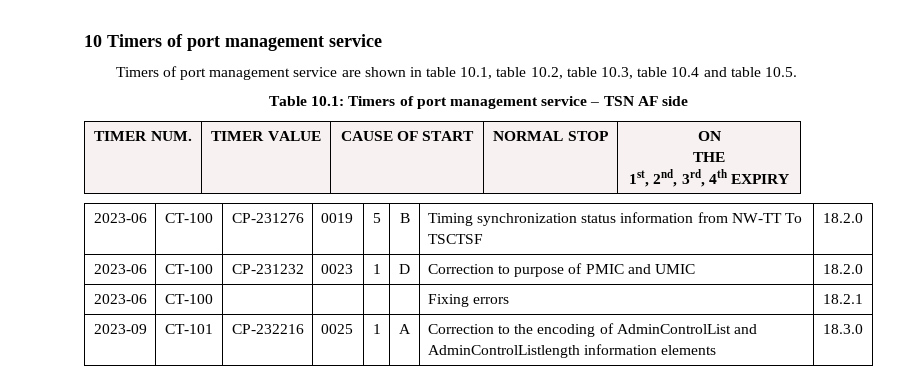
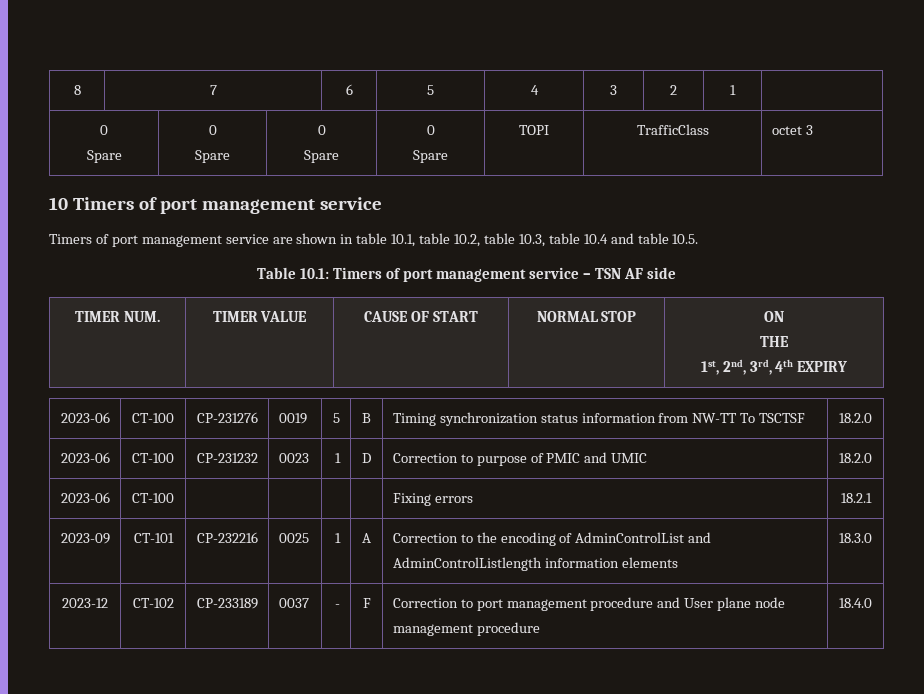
(84, 41) none -> [73,85,81,95] [209,85,217,95] [345,84,353,95] [427,85,434,95] [530,85,539,95] [610,85,617,95] [670,85,677,95] [730,85,736,95] [100,125,108,135] [86,150,122,163] [208,125,217,135] [194,150,230,163] [317,125,326,135] [304,150,339,163] [426,125,435,135] [413,150,448,163] [519,125,549,135] [636,124,709,135] [771,125,813,135] 8 | 7 | 6 | 5 | 4 | 3 | 2 | 1 | // 0 // Spare | 0 // Spare | 0 // Spare | 0 // Spare | TOPI | TrafficClass | octet 3 //
(863, 329) none -> [62,598,108,608] [132,598,174,608] [196,598,258,609] [278,598,309,608] [335,604,341,608] [362,598,371,608] [392,597,786,611] [392,622,540,636] [839,598,872,608] // 2023-12 | CT-102 | CP-233189 | 0037 | - | F | Correction to port management procedure and User plane node management procedure | 18.4.0

